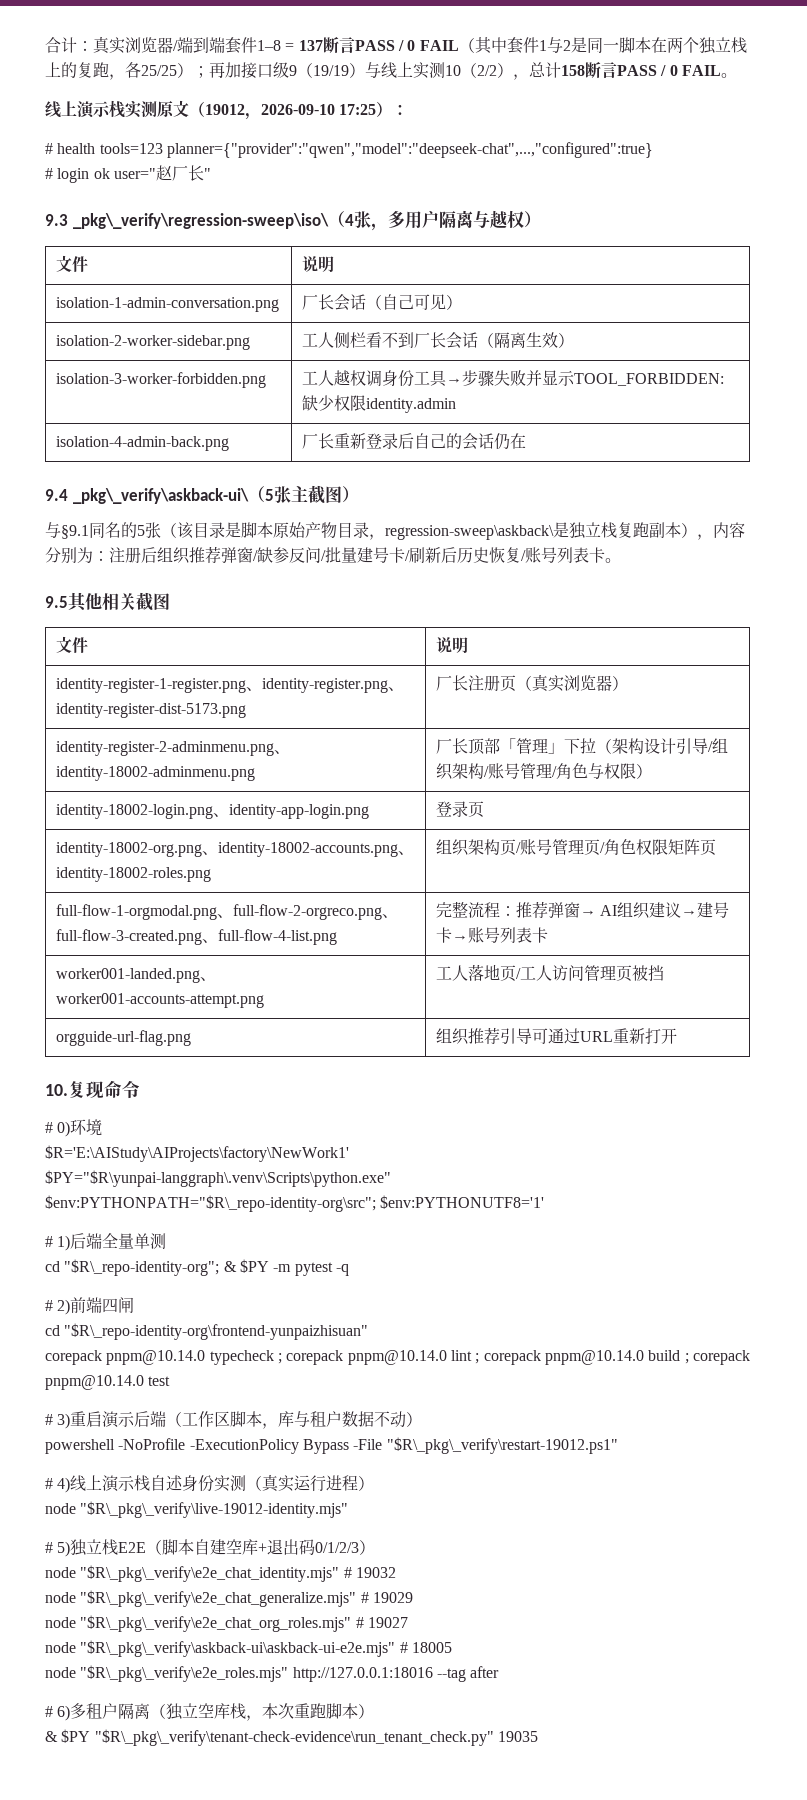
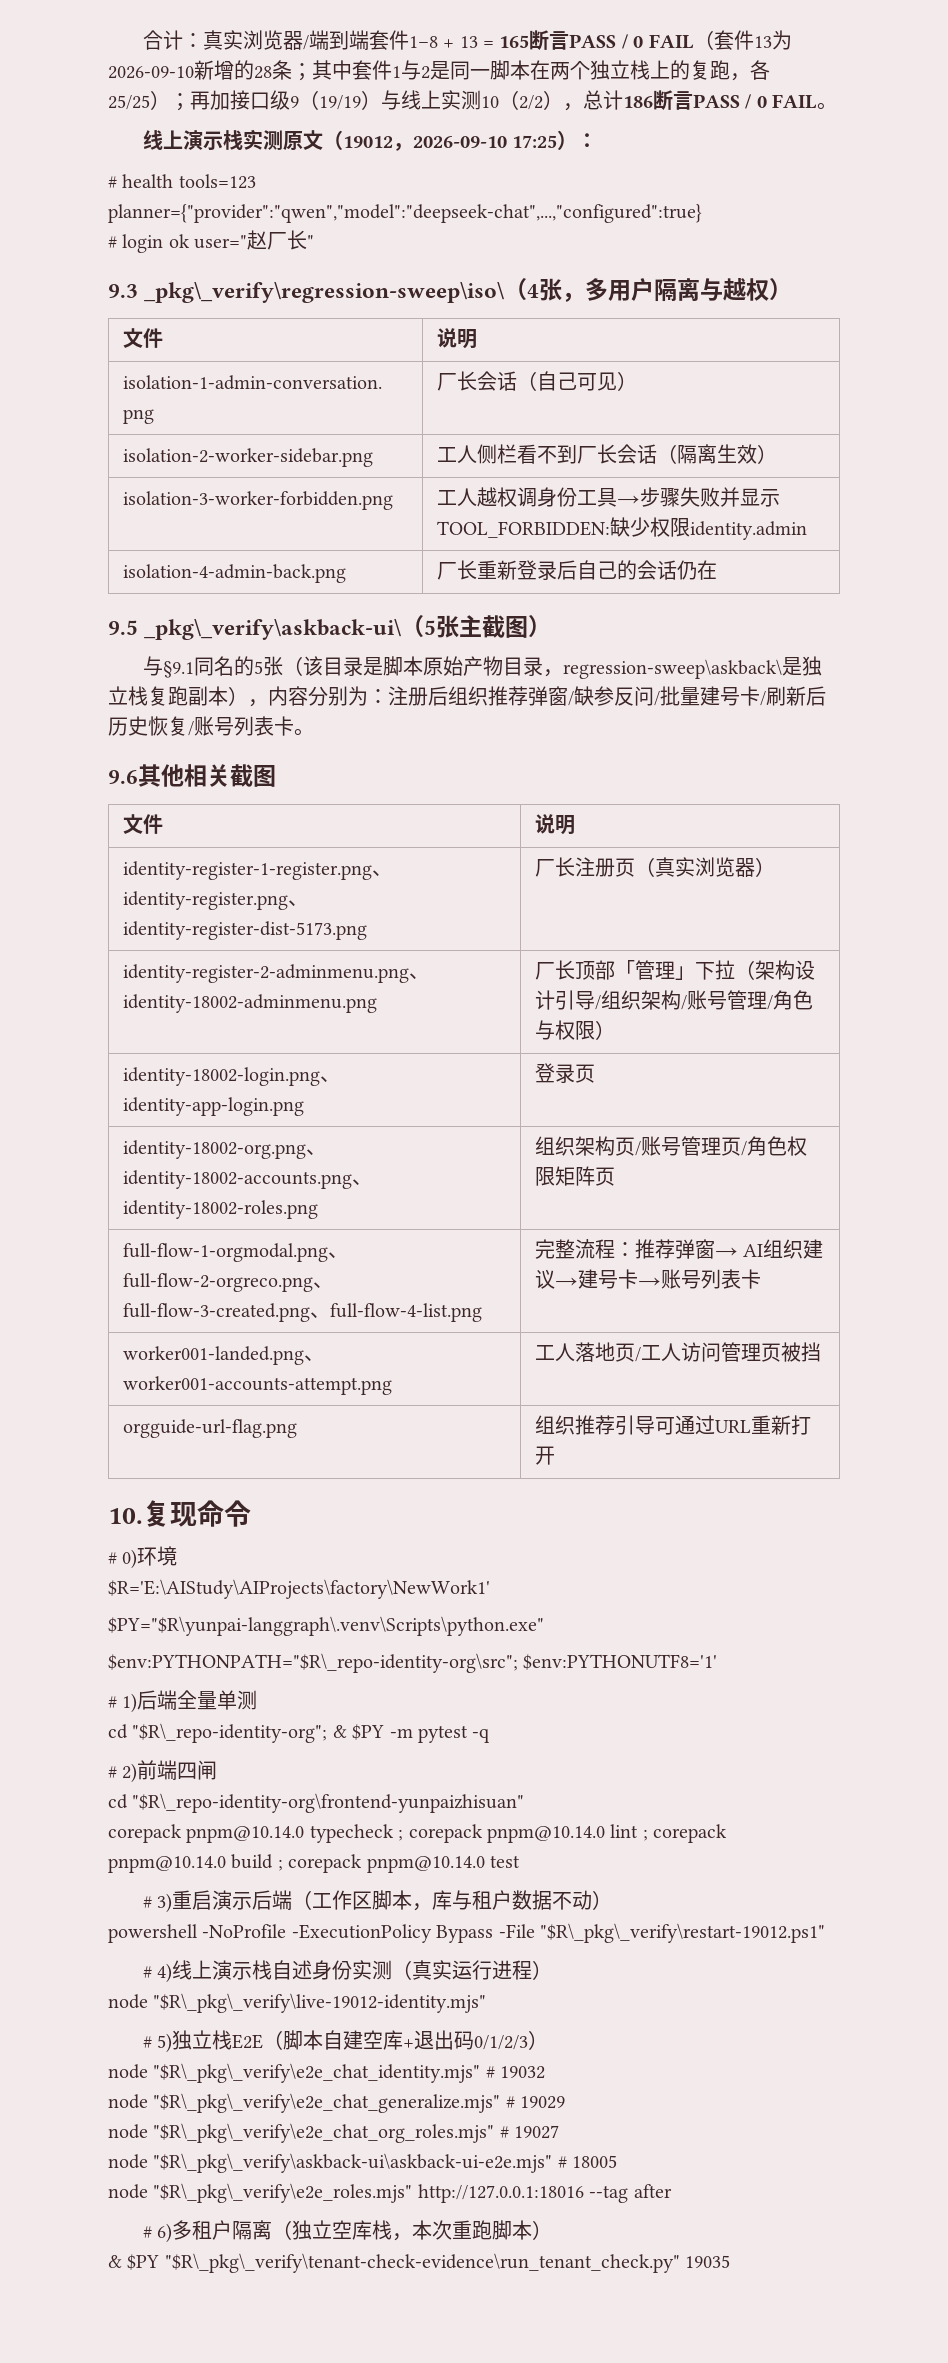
[285,40,323,51] = 137 -> [443,35,530,48] + 13 = 165
(475, 45) none -> [713,30,792,50] [108,60,312,81] 套件13为2026-09-10新增的28条；
[561,65,585,76] 158 -> [623,96,653,108] 186
[45,489,68,501] 9.4 -> [108,620,138,635] 9.5
[45,596,68,608] 9.5 -> [108,770,138,784] 9.6

